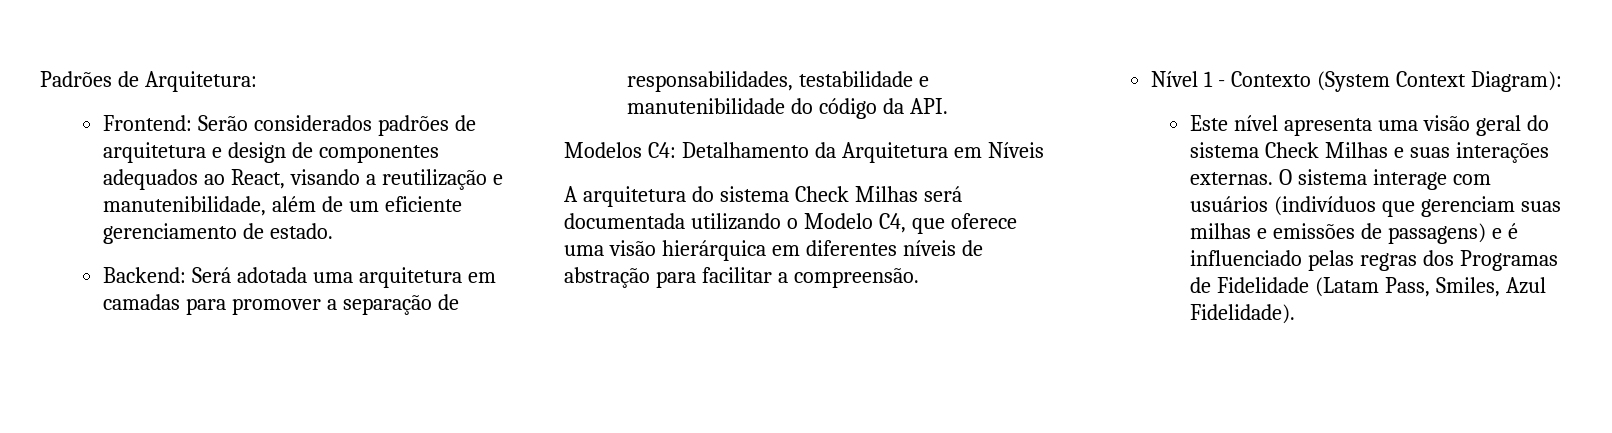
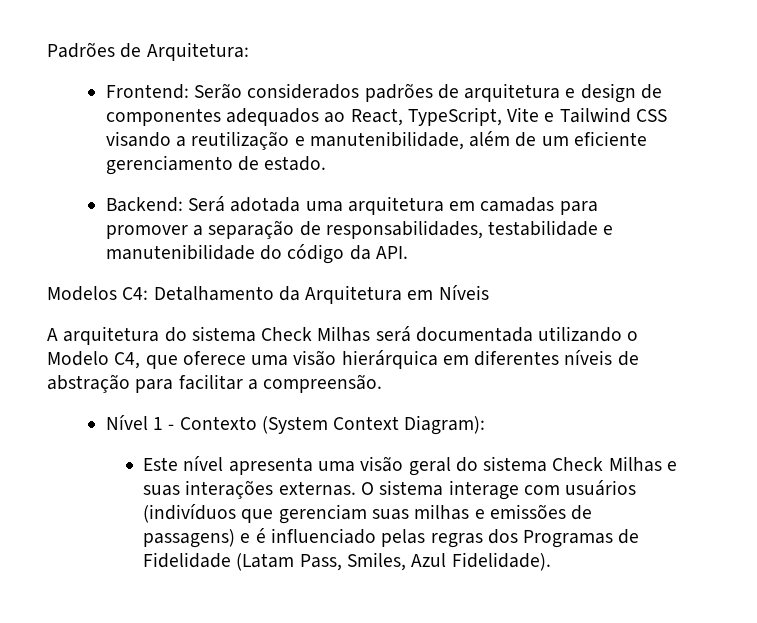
(286, 179) none -> [407,107,667,126] TypeScript, Vite e Tailwind CSS

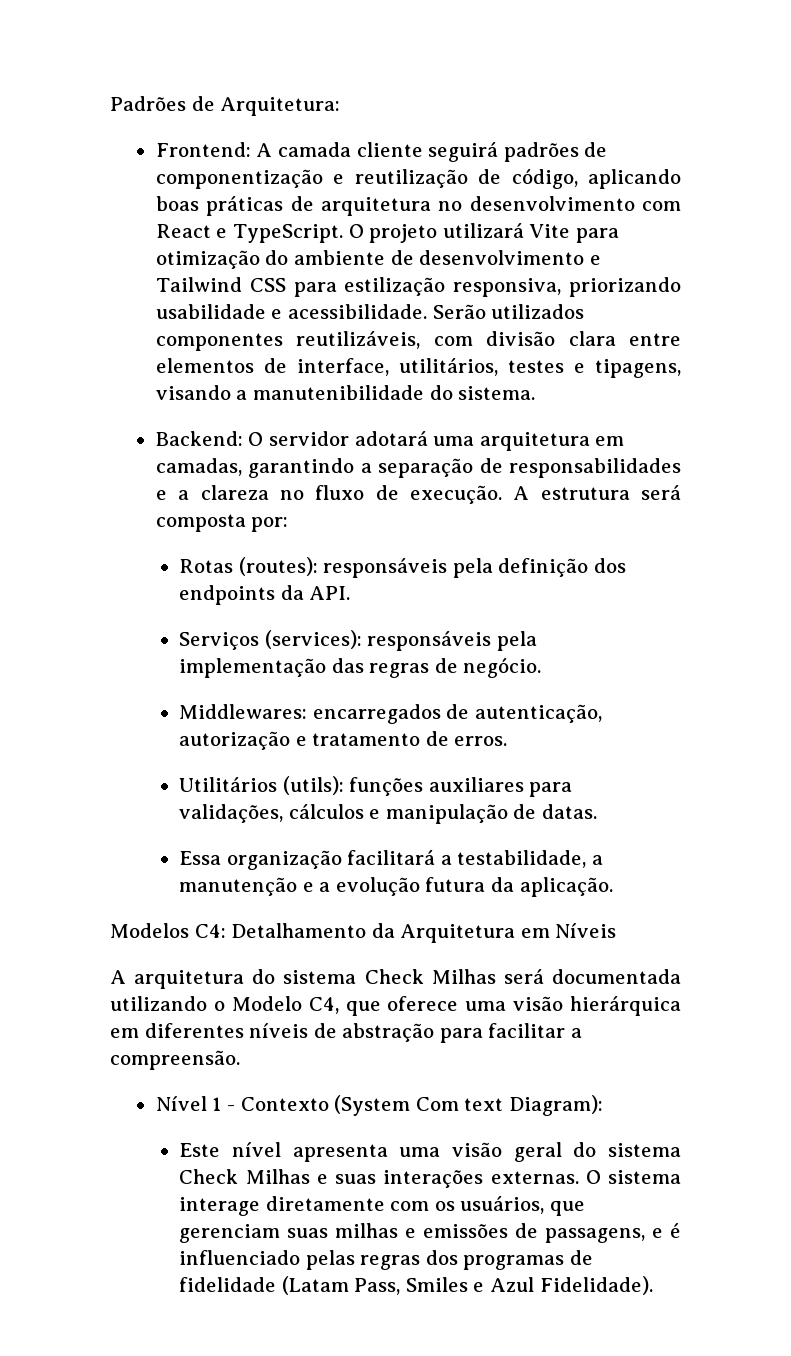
[194,83,662,103] [105,107,667,126] [105,131,647,150] [105,155,327,175] [105,196,598,215] [105,220,614,239] [105,244,408,264] Serão considerados padrões de arquitetura e design de componentes adequados ao React, TypeScript, Vite e Tailwind CSS visando a reutilização e manutenibilidade, além de um eficiente gerenciamento de estado. // Backend: Será adotada uma arquitetura em camadas para promover a separação de responsabilidades, testabilidade e manutenibilidade do código da API. -> [256,142,608,162] [155,168,681,189] [155,196,681,216] [155,223,619,243] [155,250,601,269] [155,277,681,297] [155,304,585,319] [155,331,681,351] [155,358,682,378] [155,385,536,400] [155,431,625,451] [155,458,681,478] [155,485,682,504] [155,514,289,532] [179,557,626,578] [179,585,351,605] [179,630,537,651] [179,657,542,678] [179,704,602,724] [179,731,508,750] [179,776,573,797] [179,804,597,824] [179,850,603,870] [179,877,613,897] A camada cliente seguirá padrões de componentização e reutilização de código, aplicando boas práticas de arquitetura no desenvolvimento com React e TypeScript. O projeto utilizará Vite para otimização do ambiente de desenvolvimento e Tailwind CSS para estilização responsiva, priorizando usabilidade e acessibilidade. Serão utilizados componentes reutilizáveis, com divisão clara entre elementos de interface, utilitários, testes e tipagens, visando a manutenibilidade do sistema. // Backend: O servidor adotará uma arquitetura em camadas, garantindo a separação de responsabilidades e a clareza no fluxo de execução. A estrutura será composta por: // Rotas (routes): responsáveis pela definição dos endpoints da API. // Serviços (services): responsáveis pela implementação das regras de negócio. // Middlewares: encarregados de autenticação, autorização e tratamento de erros. // Utilitários (utils): funções auxiliares para validações, cálculos e manipulação de datas. // Essa organização facilitará a testabilidade, a manutenção e a evolução futura da aplicação.
[333,416,400,430] Context -> [415,1097,504,1111] Com text
[523,480,637,496] [143,504,237,523] com usuários (indivíduos -> [265,1196,545,1214] diretamente com os usuários,
[143,529,236,548] passagens) -> [545,1228,646,1243] passagens,
[523,529,640,548] [143,552,406,571] Programas de Fidelidade (Latam Pass, Smiles, -> [463,1250,593,1270] [179,1276,485,1295] programas de fidelidade (Latam Pass, Smiles e

